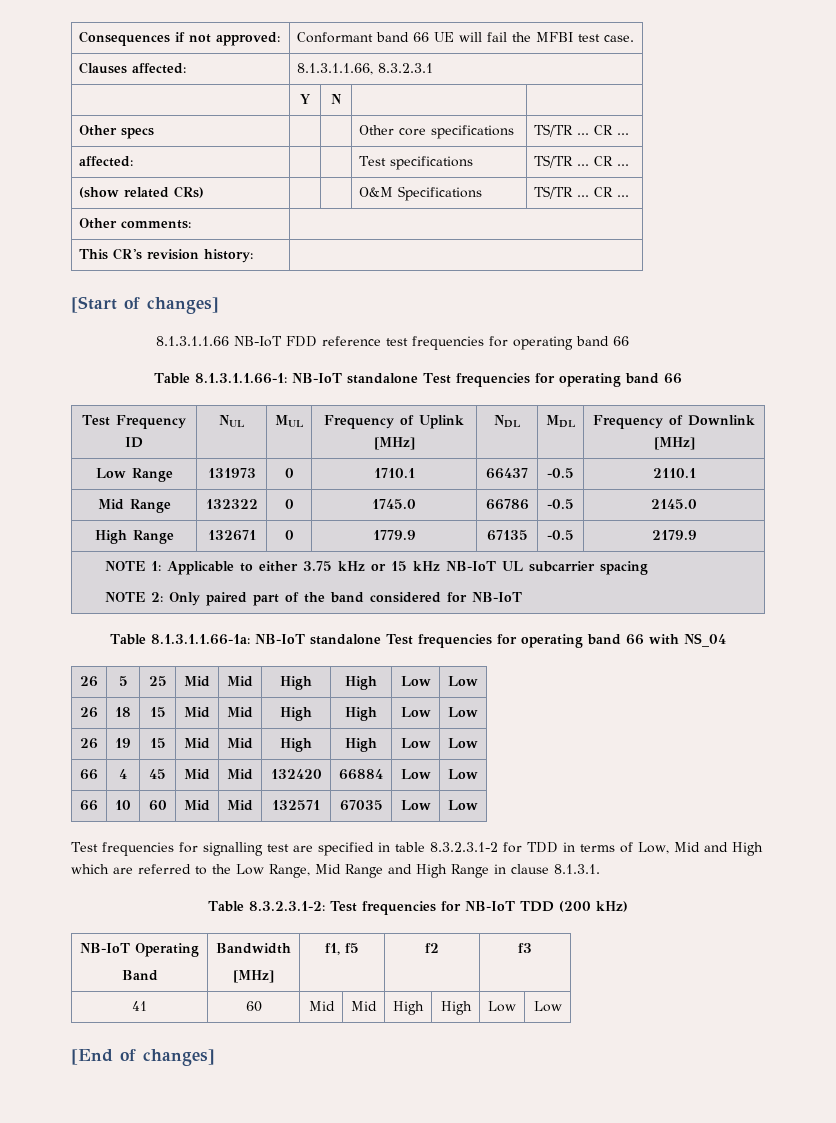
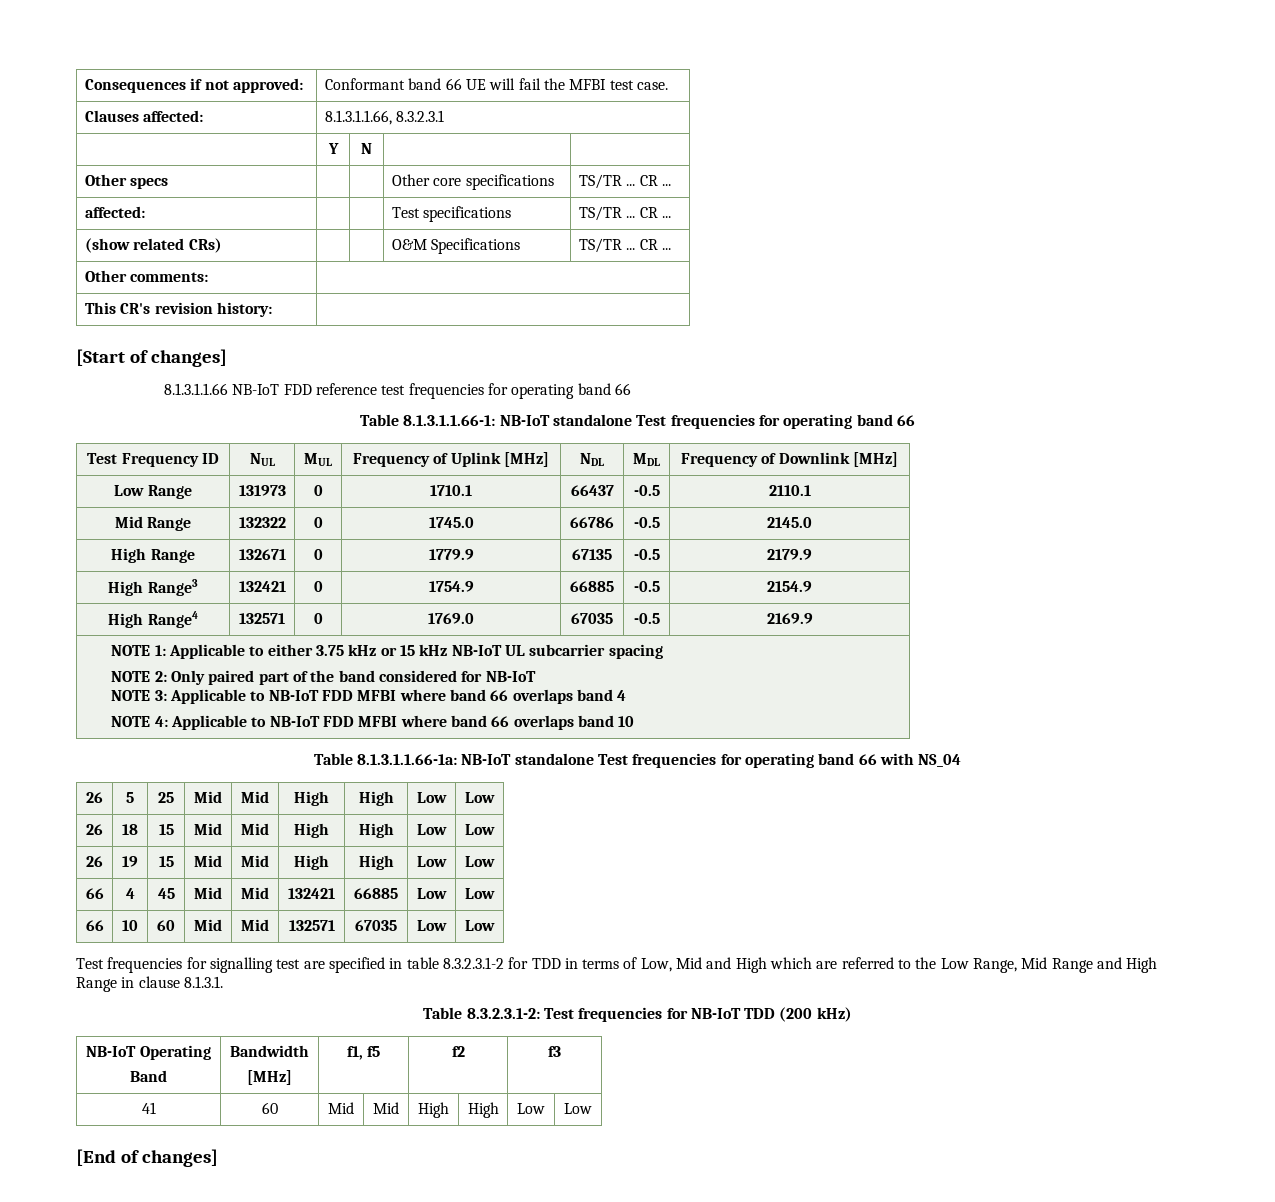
(697, 535) none -> [108,579,198,596] [238,581,286,592] [313,581,323,592] [428,581,474,592] [570,581,614,592] [633,581,660,592] [767,581,812,592] [108,611,198,628] [239,613,285,624] [313,613,323,624] [428,613,474,624] [571,613,613,624] [633,613,660,624] [766,613,813,624] // High Range3 | 132421 | 0 | 1754.9 | 66885 | -0.5 | 2154.9 // High Range4 | 132571 | 0 | 1769.0 | 67035 | -0.5 | 2169.9
(522, 597) none -> [111,689,627,704] [111,715,635,730] // NOTE 3: Applicable to NB-IoT FDD MFBI where band 66 overlaps band 4 // NOTE 4: Applicable to NB-IoT FDD MFBI where band 66 overlaps band 10
[270,769,322,779] [339,769,383,780] 132420 | 66884 -> [288,888,335,899] [354,888,398,899] 132421 | 66885

